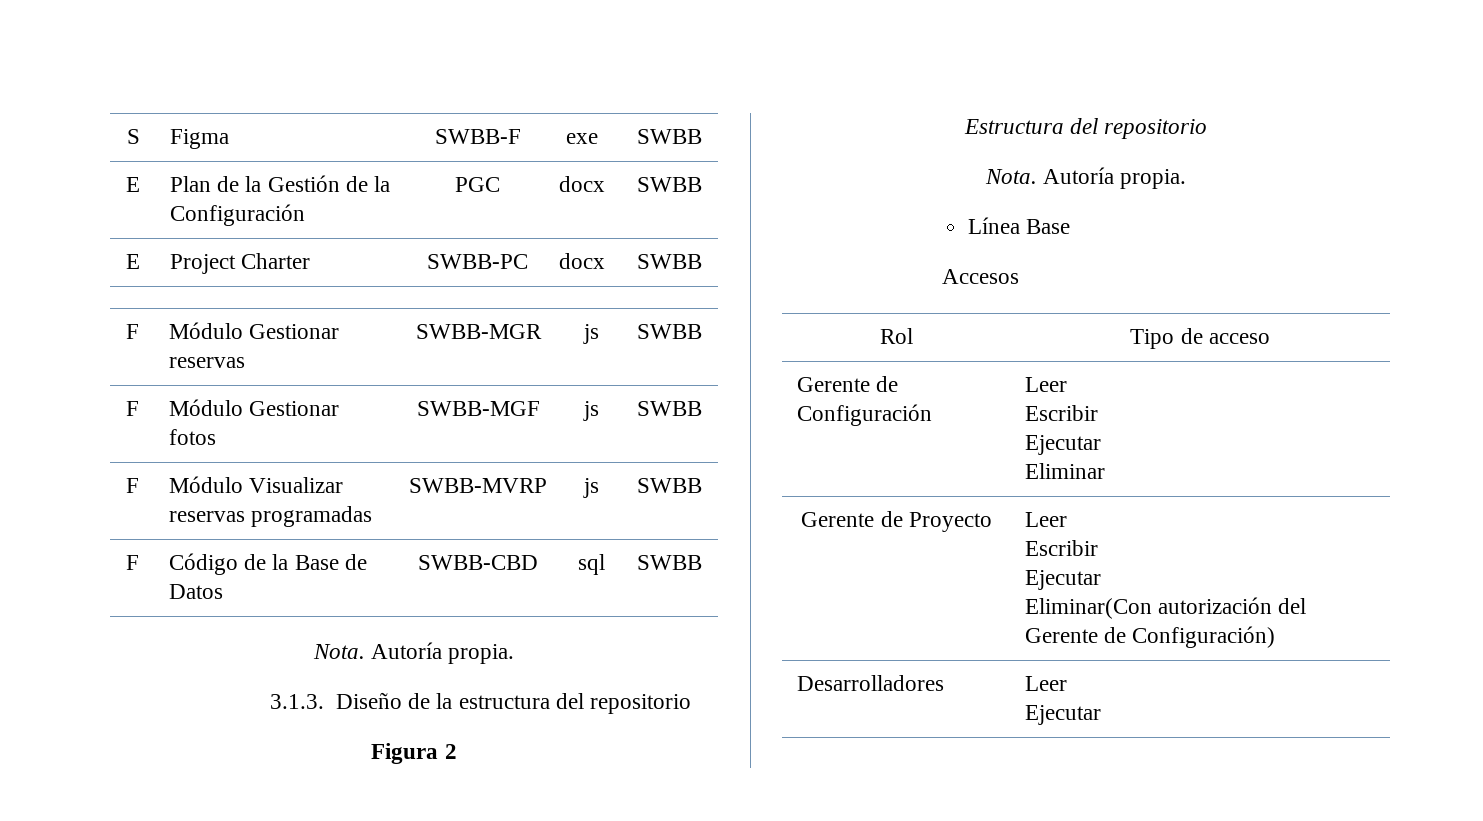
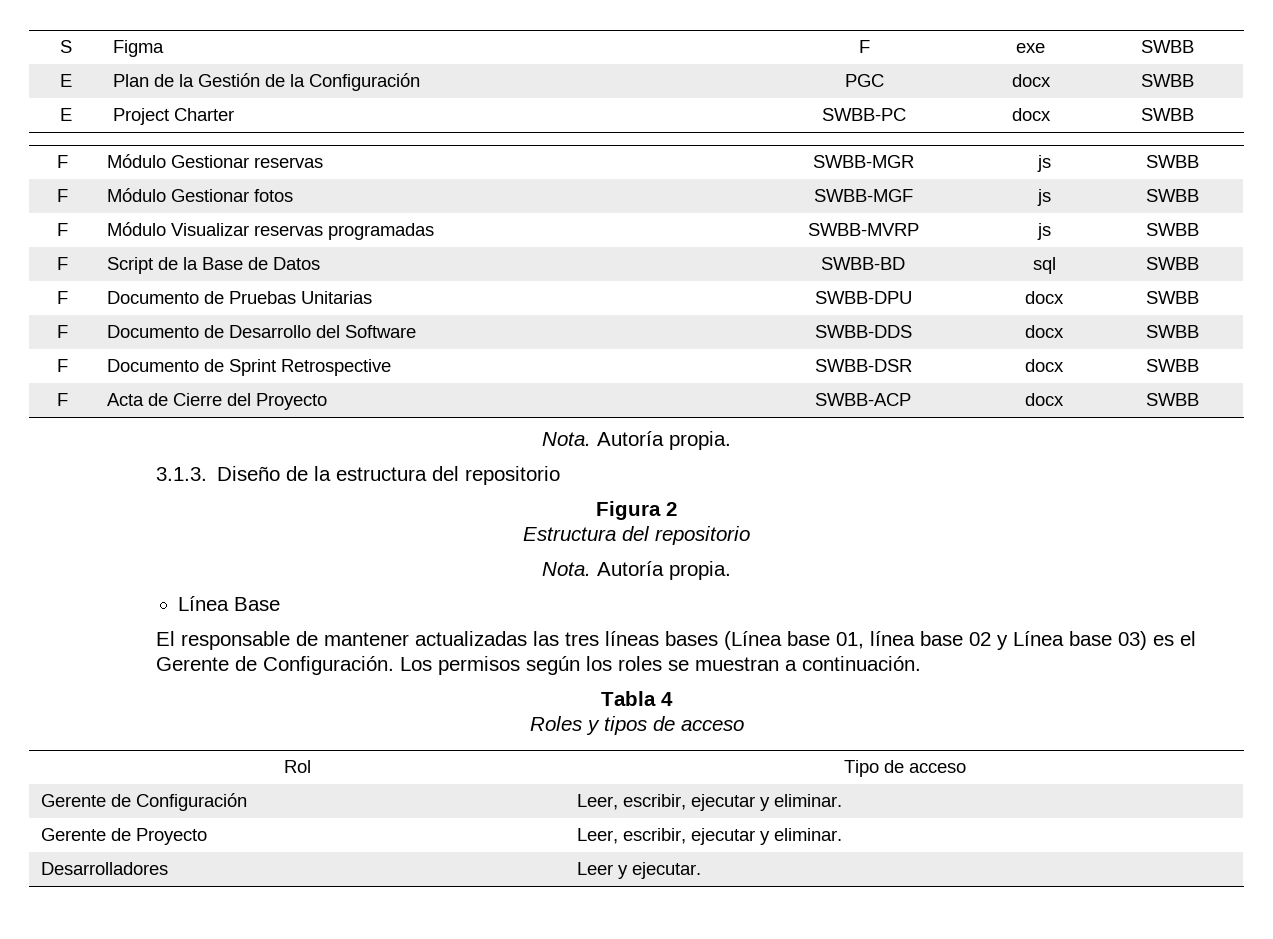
[434,129,521,144] SWBB-F -> [858,40,870,53] F
[169,553,239,575] Código -> [107,257,154,274] Script
[418,555,538,570] SWBB-CBD -> [821,257,905,270] SWBB-BD
(702, 562) none -> [57,291,68,304] [107,291,373,304] [814,291,912,304] [1025,291,1064,304] [1146,291,1199,304] [57,325,68,338] [107,325,417,338] [814,325,912,338] [1025,325,1064,338] [1146,325,1199,338] [57,359,68,372] [107,359,392,376] [814,359,912,372] [1025,359,1064,372] [1146,359,1199,372] [57,393,68,406] [107,393,328,410] [815,393,911,406] [1025,393,1064,406] [1146,393,1199,406] // F | Documento de Pruebas Unitarias | SWBB-DPU | docx | SWBB // F | Documento de Desarrollo del Software | SWBB-DDS | docx | SWBB // F | Documento de Sprint Retrospective | SWBB-DSR | docx | SWBB // F | Acta de Cierre del Proyecto | SWBB-ACP | docx | SWBB
[942,269,1020,284] Accesos -> [155,631,1196,650] [155,656,921,675] [601,691,673,706] [529,716,744,735] El responsable de mantener actualizadas las tres líneas bases (Línea base 01, línea base 02 y Línea base 03) es el Gerente de Configuración. Los permisos según los roles se muestran a continuación. // Tabla 4 // Roles y tipos de acceso
[1025,377,1068,392] [1025,405,1099,421] [1025,435,1102,455] [1025,463,1106,479] [801,511,992,532] [1025,512,1068,527] [1025,540,1099,556] [1025,570,1102,590] [1025,597,1307,619] [1025,626,1276,648] Leer // Escribir // Ejecutar // Eliminar // Gerente de Proyecto | Leer // Escribir // Ejecutar // Eliminar(Con autorización del Gerente de Configuración) -> [577,794,843,811] [41,828,208,845] [577,828,843,845] Leer, escribir, ejecutar y eliminar. // Gerente de Proyecto | Leer, escribir, ejecutar y eliminar.
[1025,705,1102,725] // Ejecutar -> [618,862,702,879] y ejecutar.

